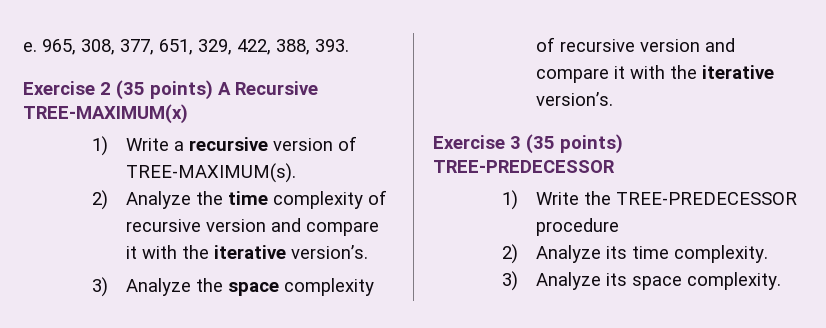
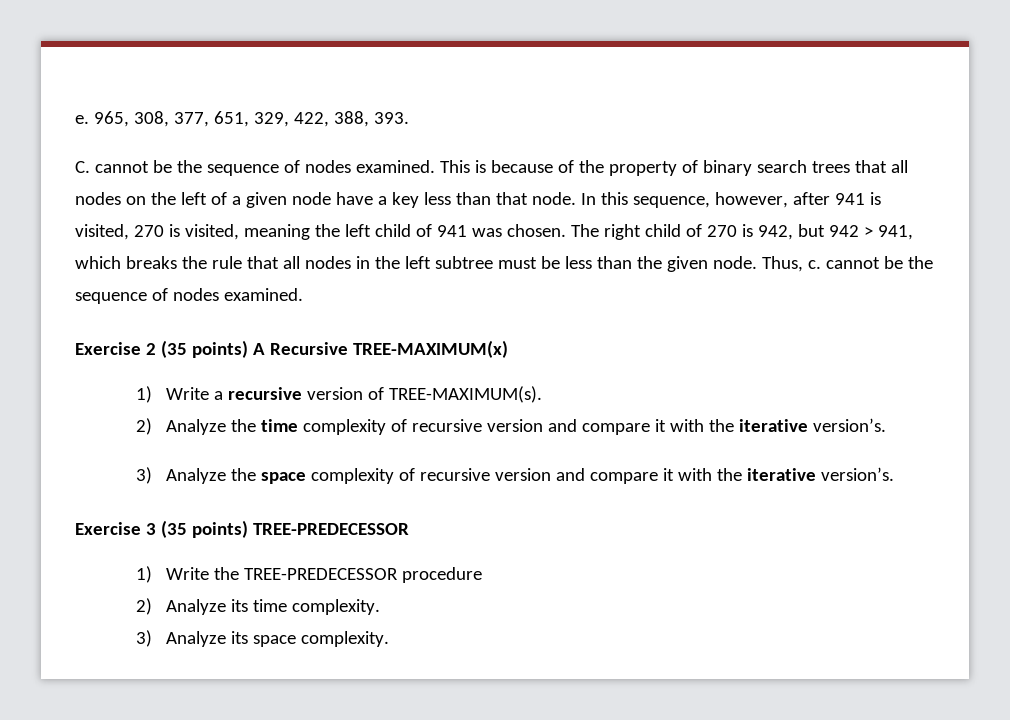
(349, 45) none -> [75,160,908,176] [75,192,881,208] [75,224,913,240] [75,256,933,272] [75,288,303,304] // C. cannot be the sequence of nodes examined. This is because of the property of binary search trees that all nodes on the left of a given node have a key less than that node. In this sequence, however, after 941 is visited, 270 is visited, meaning the left child of 941 was chosen. The right child of 270 is 942, but 942 > 941, which breaks the rule that all nodes in the left subtree must be less than the given node. Thus, c. cannot be the sequence of nodes examined.

